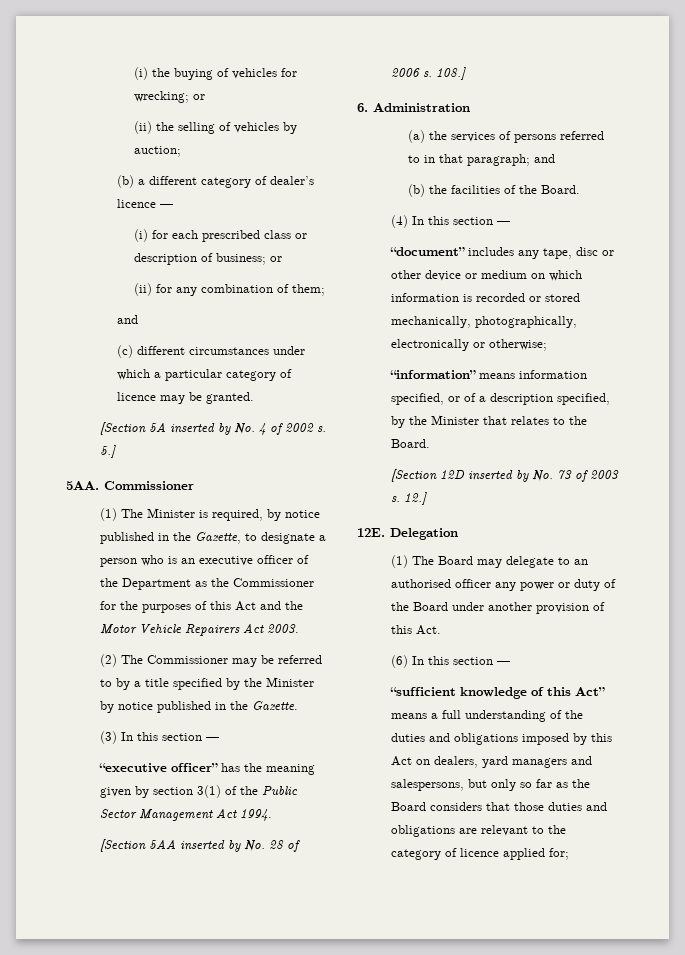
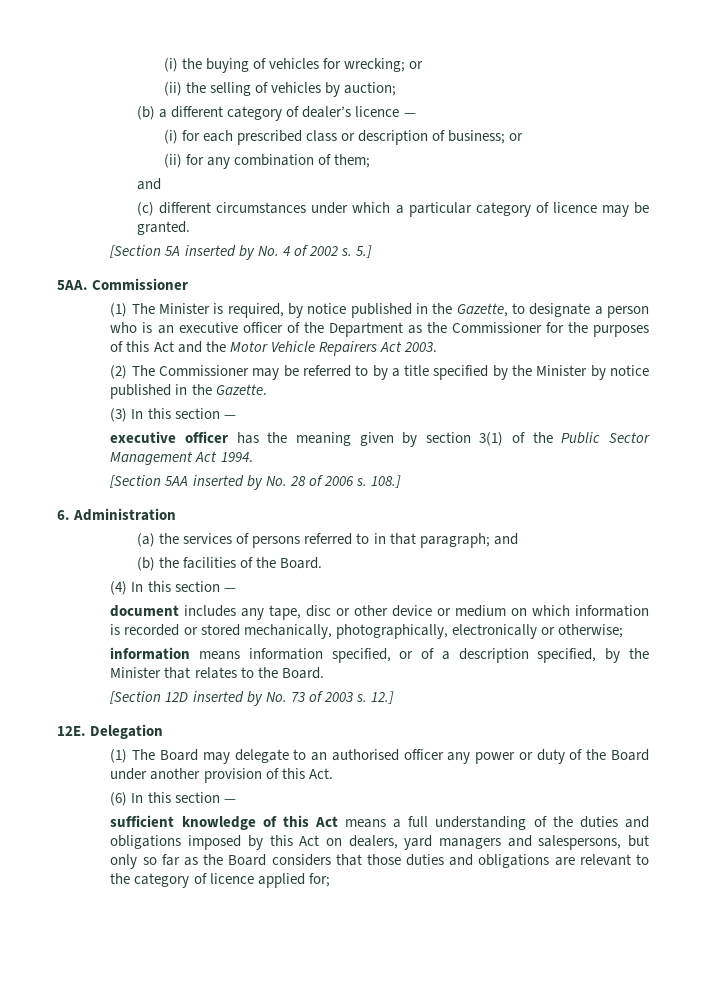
[99,763,219,773] “executive officer” -> [110,431,229,443] executive officer
[390,247,466,256] “document” -> [110,605,180,617] document
[390,370,477,379] “information” -> [110,647,191,660] information
[390,687,457,696] “sufficient -> [110,815,175,827] sufficient
[575,687,606,696] Act” -> [314,816,338,827] Act

